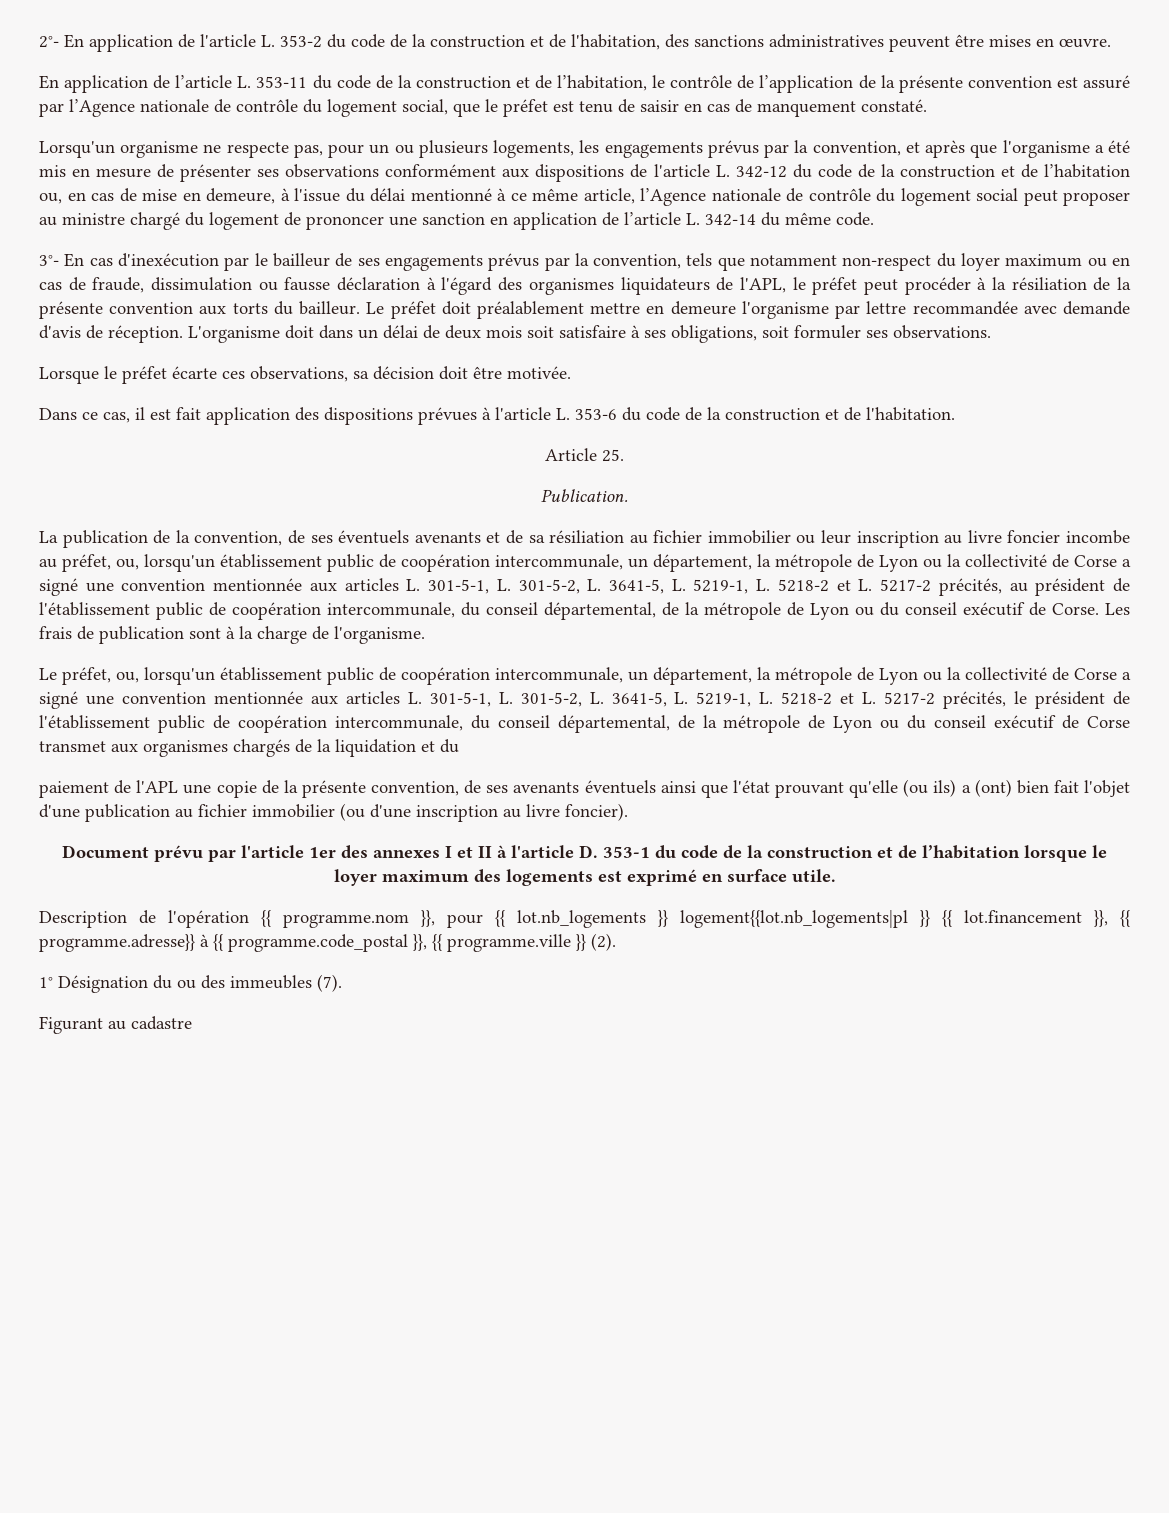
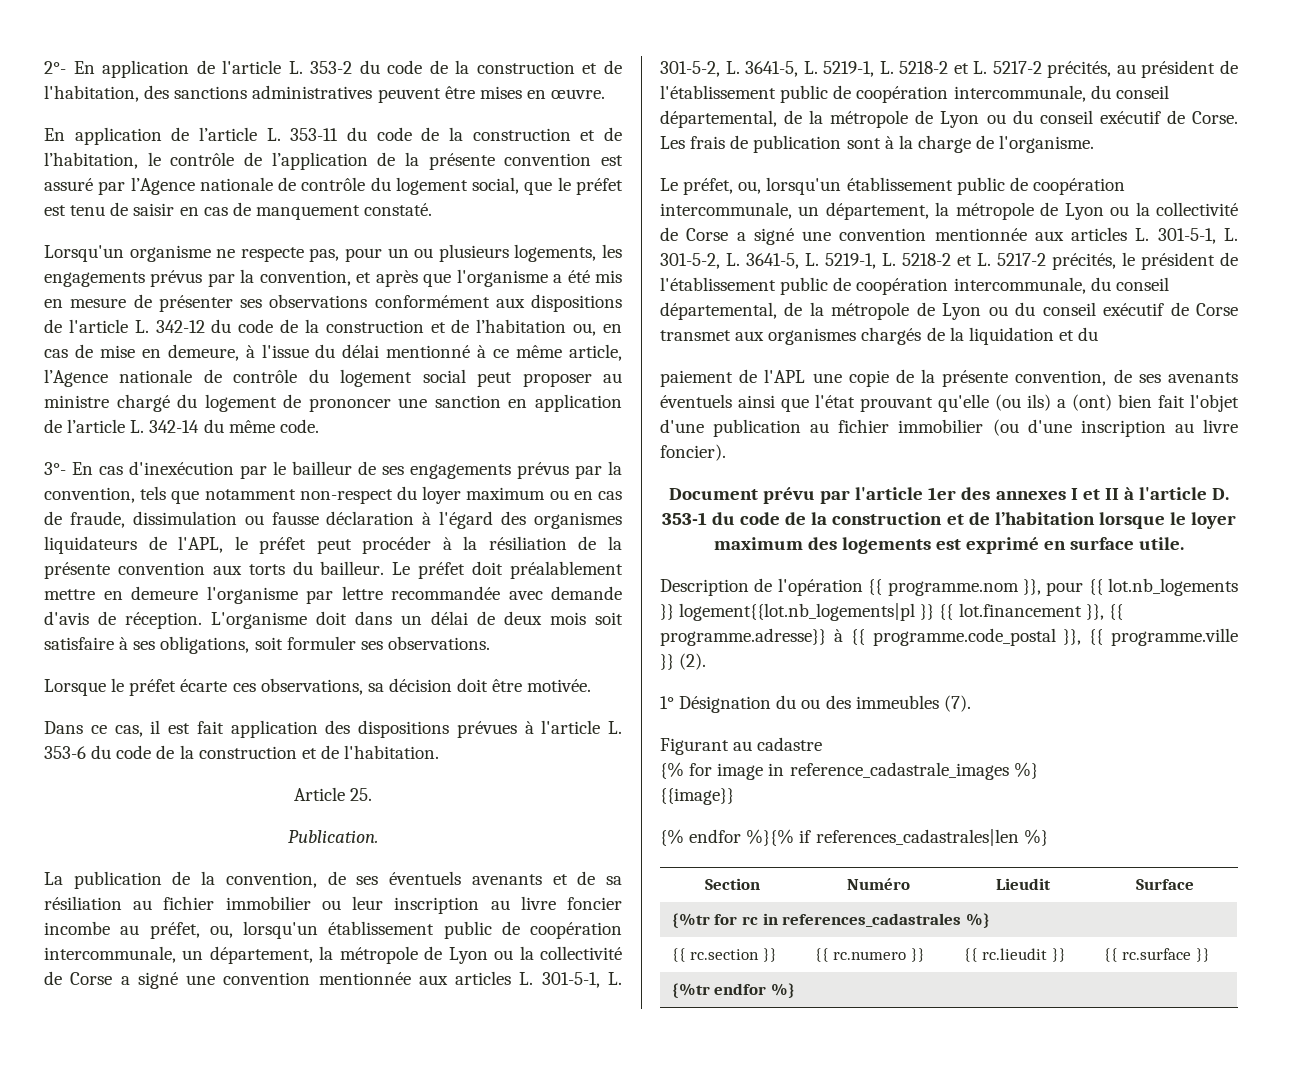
(192, 1023) none -> [660,762,1038,780] [660,788,734,805] [660,829,1048,846] [704,878,760,890] [846,878,910,890] [995,878,1051,890] [1136,879,1194,890] [671,913,990,928] [671,948,777,962] [814,948,925,962] [963,948,1066,962] [1103,948,1210,962] [671,983,795,998] // {% for image in reference_cadastrale_images %} // {{image}} // {% endfor %}{% if references_cadastrales|len %} // Section | Numéro | Lieudit | Surface // {%tr for rc in references_cadastrales %} // {{ rc.section }} | {{ rc.numero }} | {{ rc.lieudit }} | {{ rc.surface }} // {%tr endfor %}

